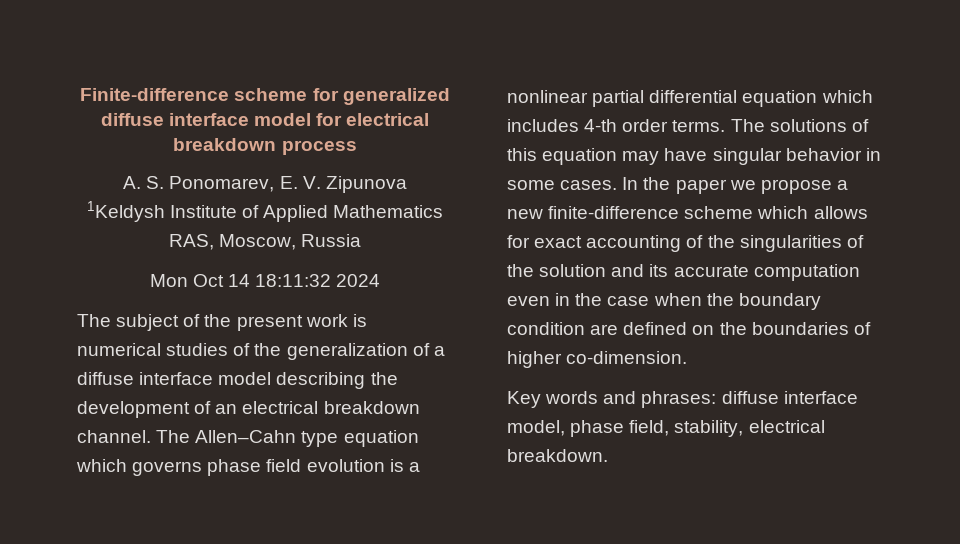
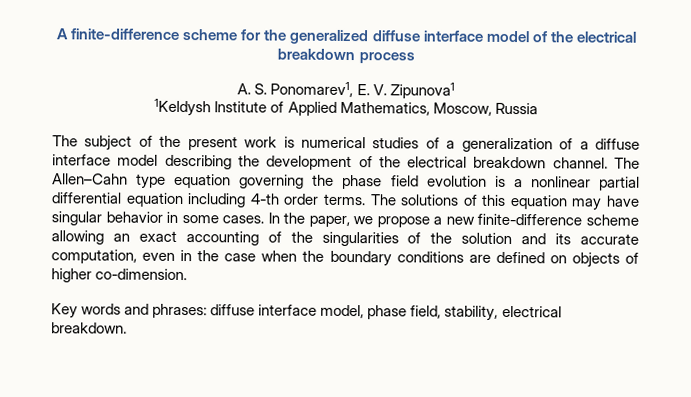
[80,88,230,101] Finite-difference -> [56,28,181,40] A finite-difference
(339, 94) none -> [263,29,288,41] the
[316,113,343,126] for -> [531,31,574,43] of the
[169,176,275,192] Ponomarev, -> [270,81,354,98] Ponomarev1,
[325,176,407,193] Zipunova -> [389,82,455,99] Zipunova1
[333,205,444,218] [168,234,214,250] Mathematics RAS, -> [339,101,430,116] Mathematics,
[149,274,381,287] // Mon Oct 14 18:11:32 2024 -> (538, 108) none
[254,343,282,356] the -> [446,140,456,149] a
[215,404,238,414] an -> [378,156,401,168] the
[76,459,203,476] which governs -> [239,174,335,189] governing the
[821,90,873,103] [507,119,579,132] which includes -> [187,193,247,208] including
[675,179,727,194] paper -> [308,215,350,228] paper,
[757,206,868,219] [507,235,530,248] which allows for -> [51,230,130,245] allowing an
[753,264,860,281] computation -> [51,249,137,264] computation,
[507,322,585,335] condition -> [396,251,464,263] conditions
[719,322,849,335] the boundaries -> [571,252,620,268] objects

